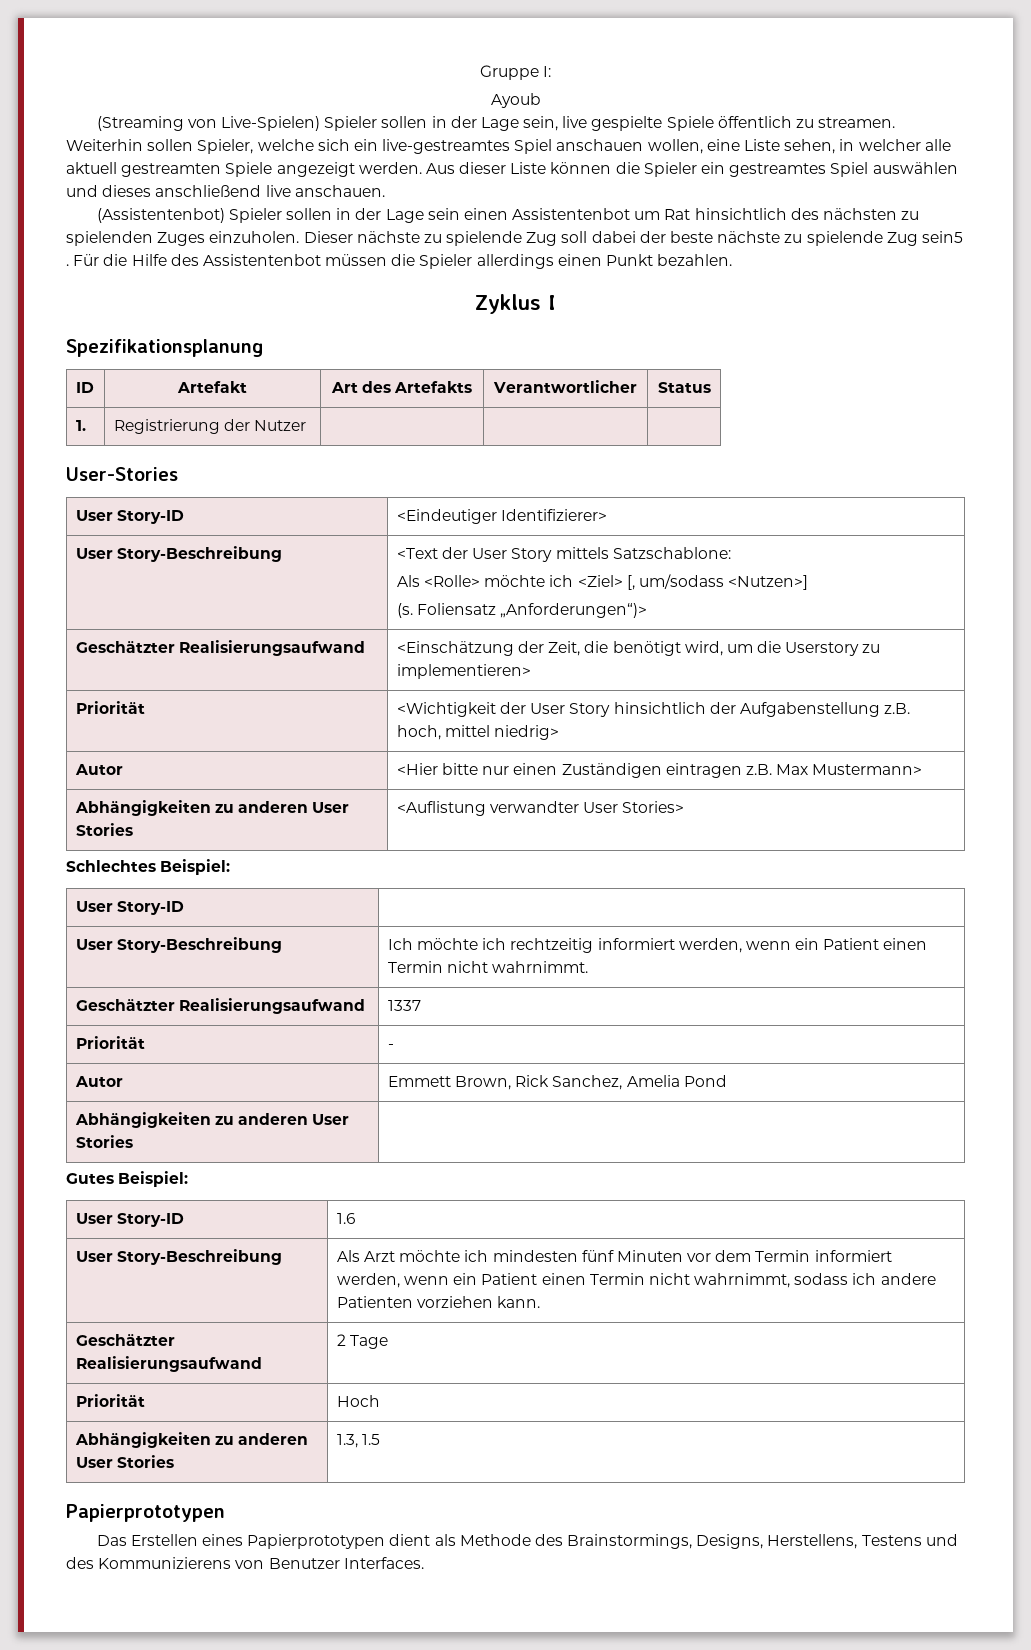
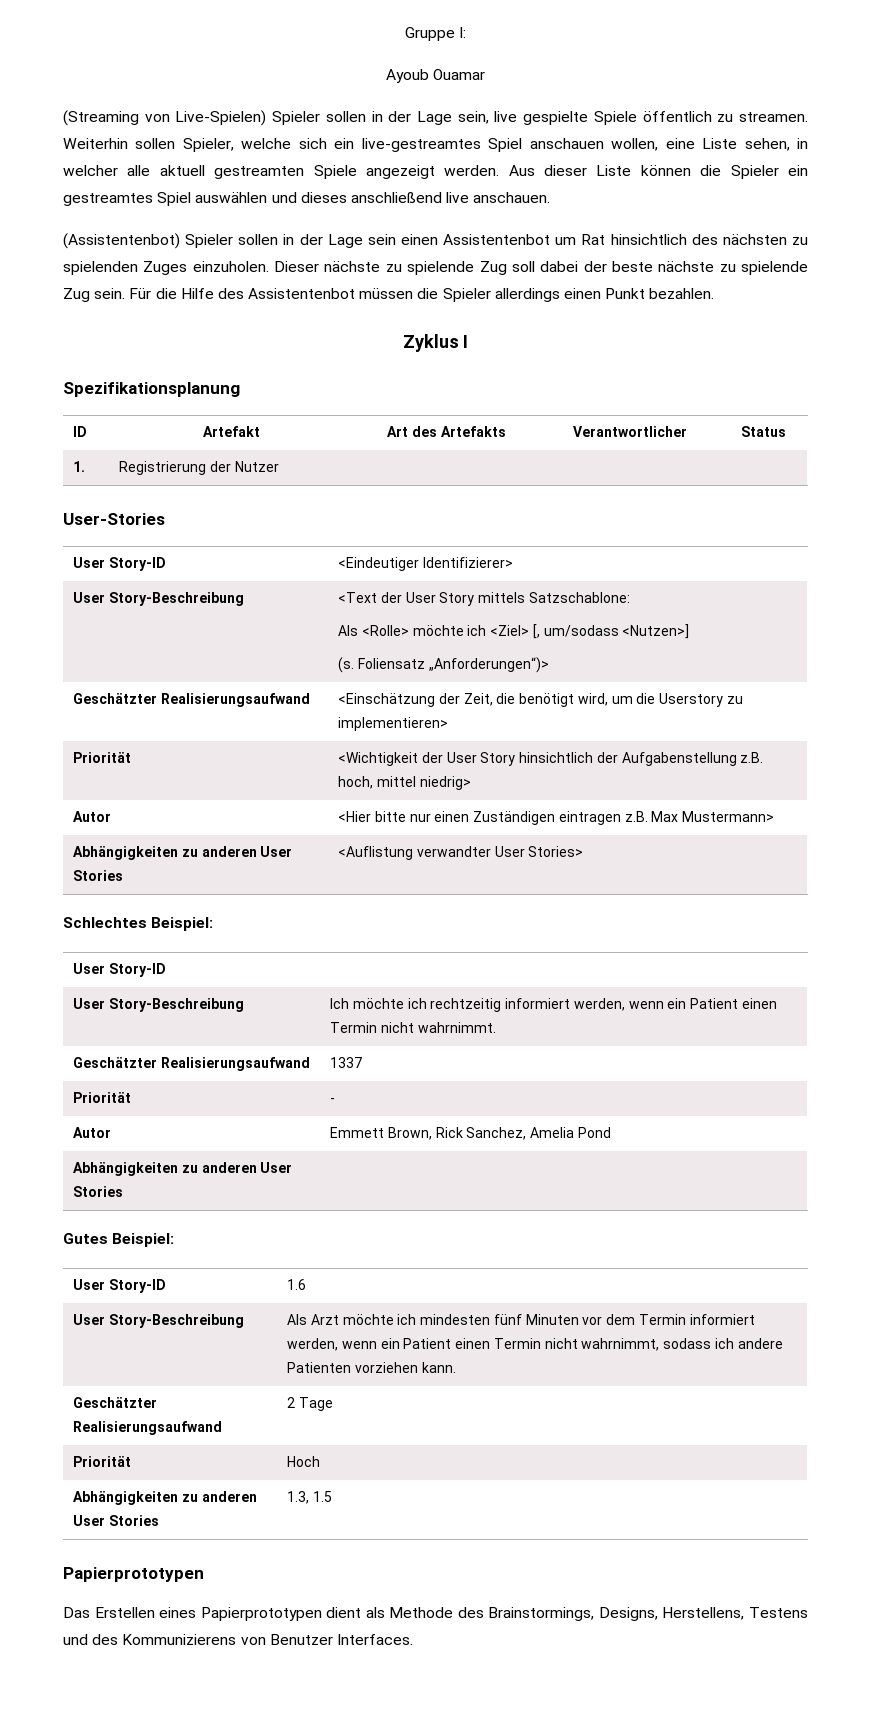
(541, 100) none -> [433,69,486,80] Ouamar
[921,231,963,243] [66,264,69,266] sein5 . -> [94,288,126,299] sein.

